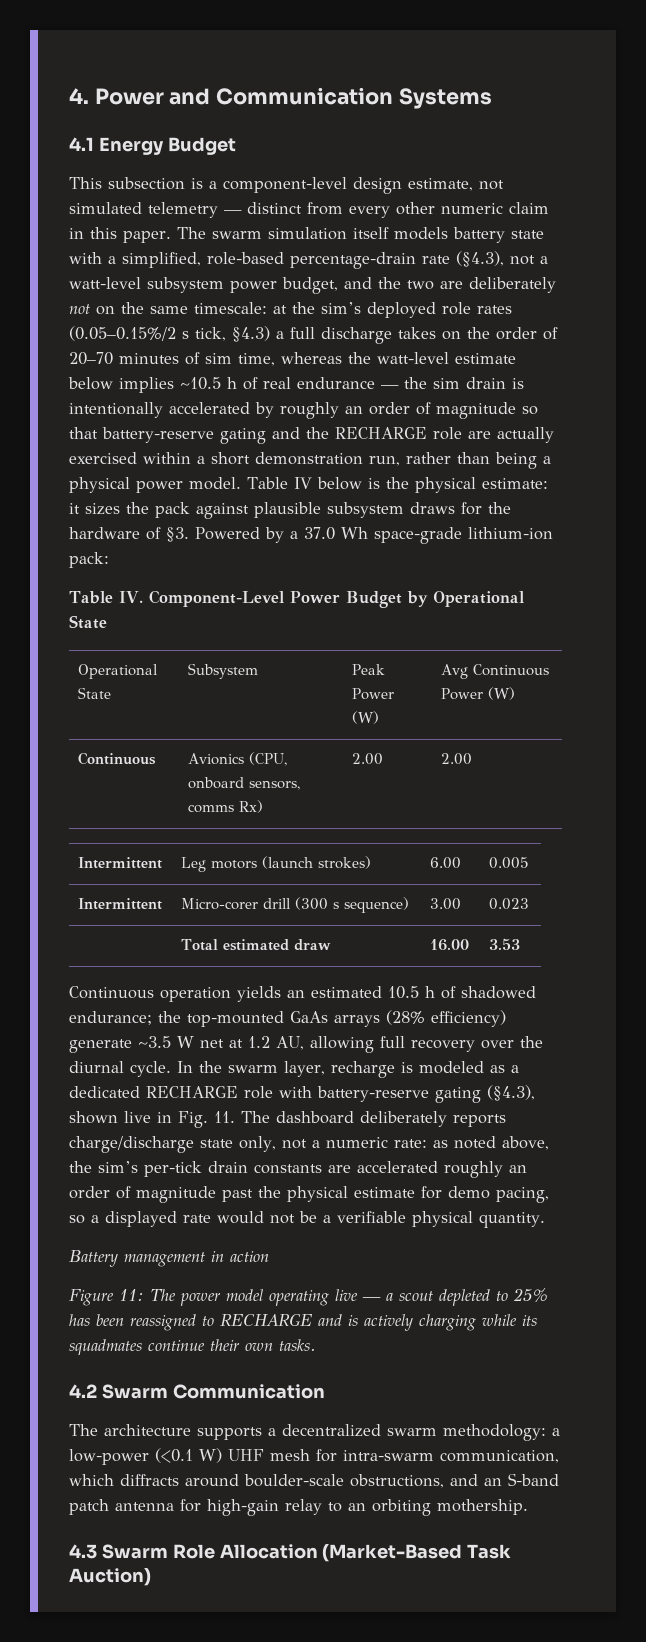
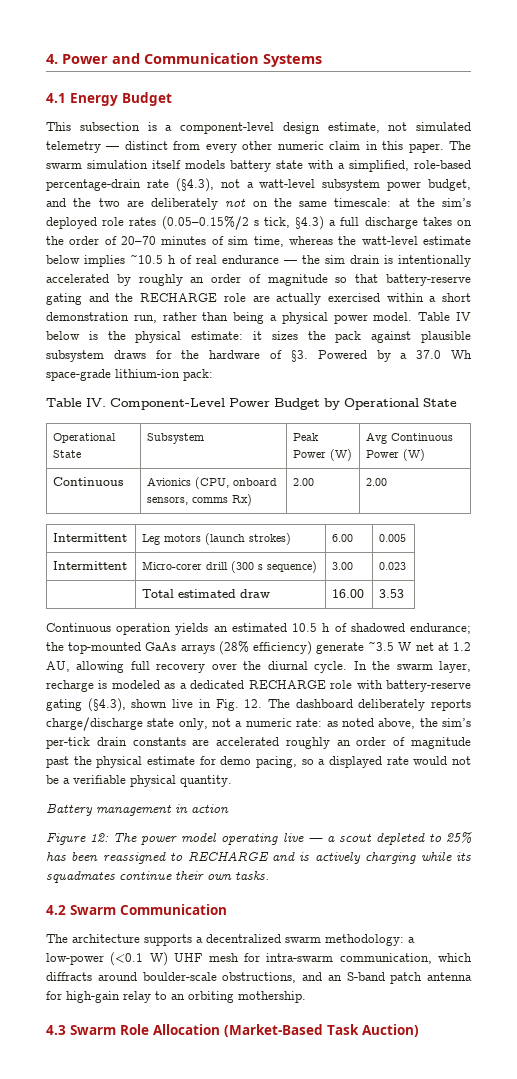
[214,1111,235,1123] 11. -> [244,699,263,708] 12.
[119,1289,144,1301] 11: -> [90,833,110,842] 12:

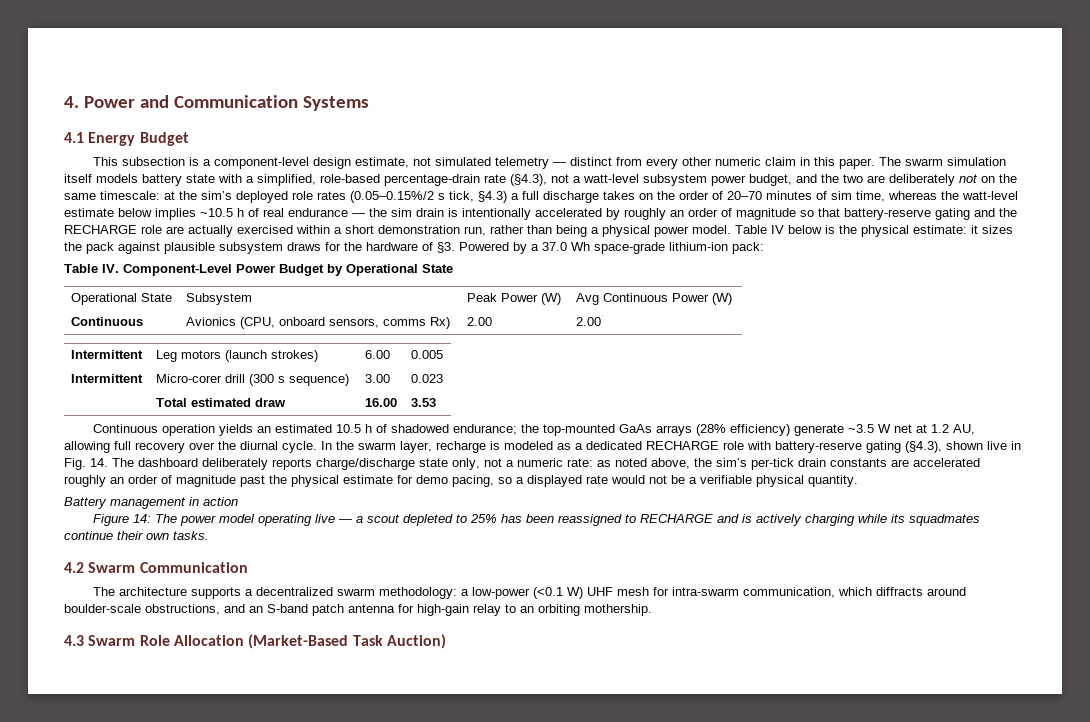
[244,699,263,708] 12. -> [90,458,108,467] 14.
[90,833,110,842] 12: -> [132,514,151,523] 14:

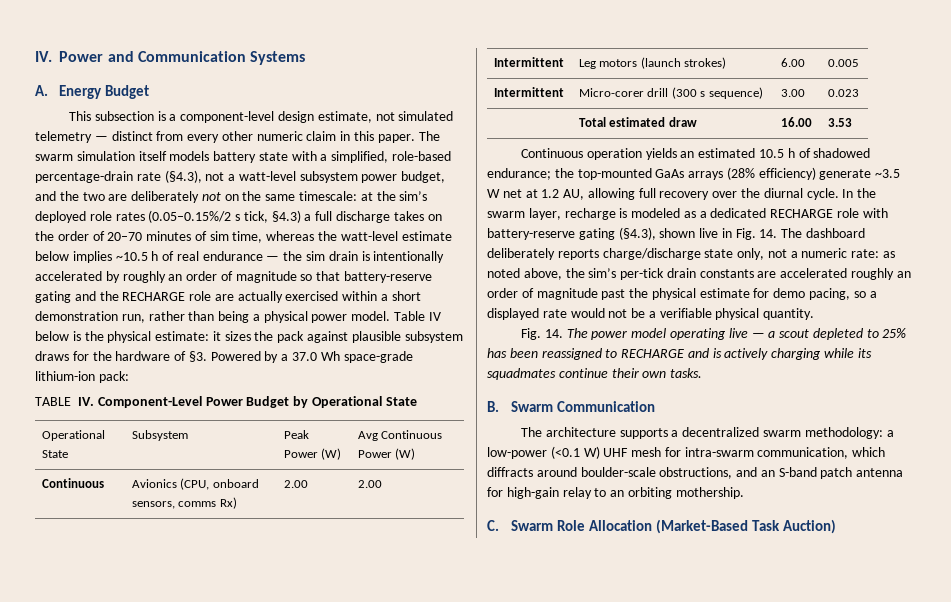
[64,96,79,108] 4. -> [35,51,52,62] IV.
[64,132,84,143] 4.1 -> [35,85,48,96] A.
[64,264,98,273] Table -> [35,397,71,406] TABLE
[64,497,238,509] [92,514,151,526] Battery management in action // Figure 14: -> [521,328,563,340] Fig. 14.
[64,562,84,573] 4.2 -> [487,401,499,412] B.
[64,635,84,646] 4.3 -> [487,520,499,531] C.

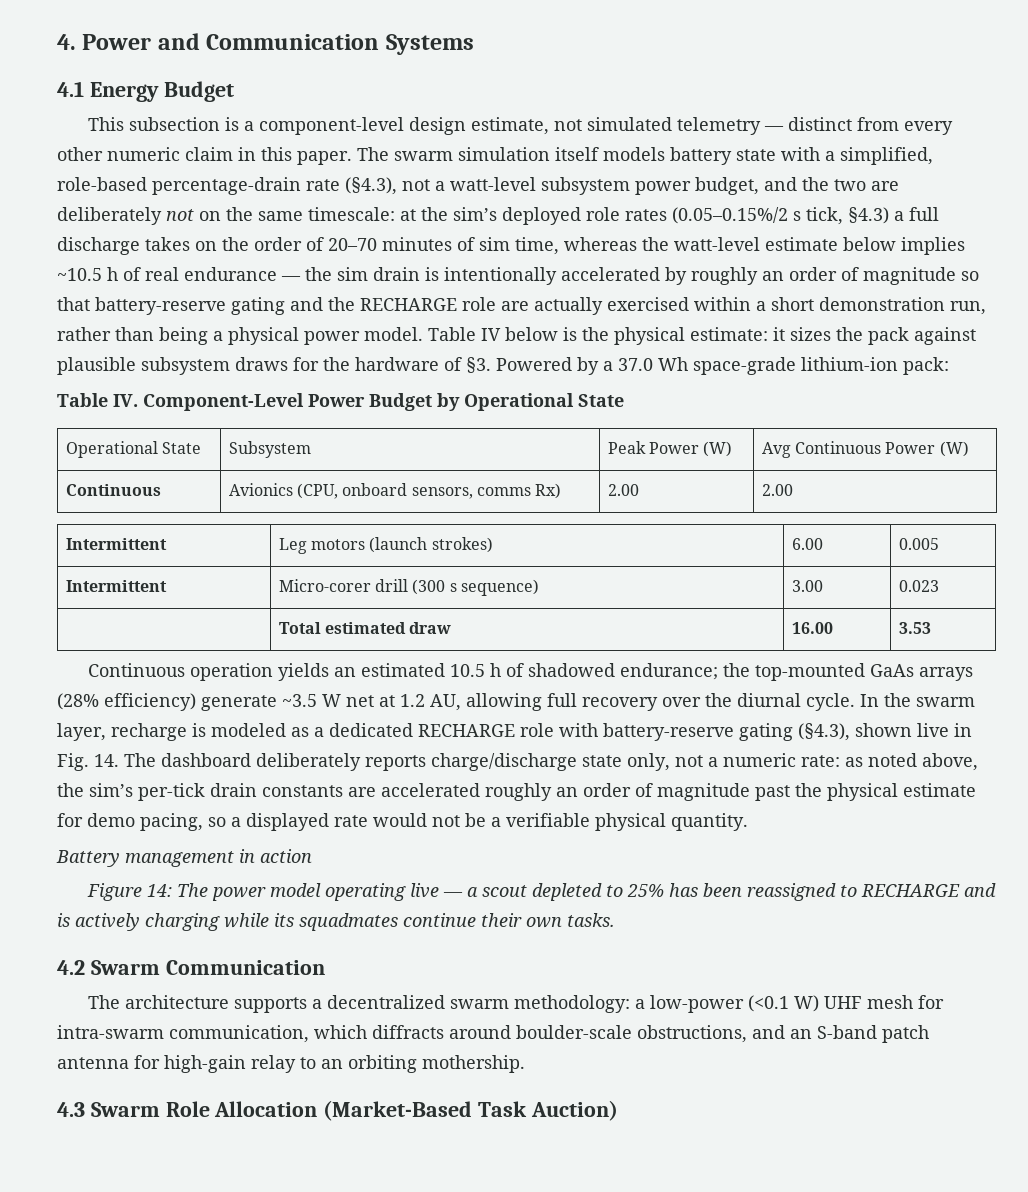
[35,51,52,62] IV. -> [57,34,76,50] 4.
[35,85,48,96] A. -> [57,81,84,97] 4.1
[35,397,71,406] TABLE -> [57,393,108,407] Table
[521,328,563,340] Fig. 14. -> [56,849,312,867] [86,883,172,901] Battery management in action // Figure 14:
[487,401,499,412] B. -> [57,960,85,975] 4.2
[487,520,499,531] C. -> [57,1102,85,1117] 4.3

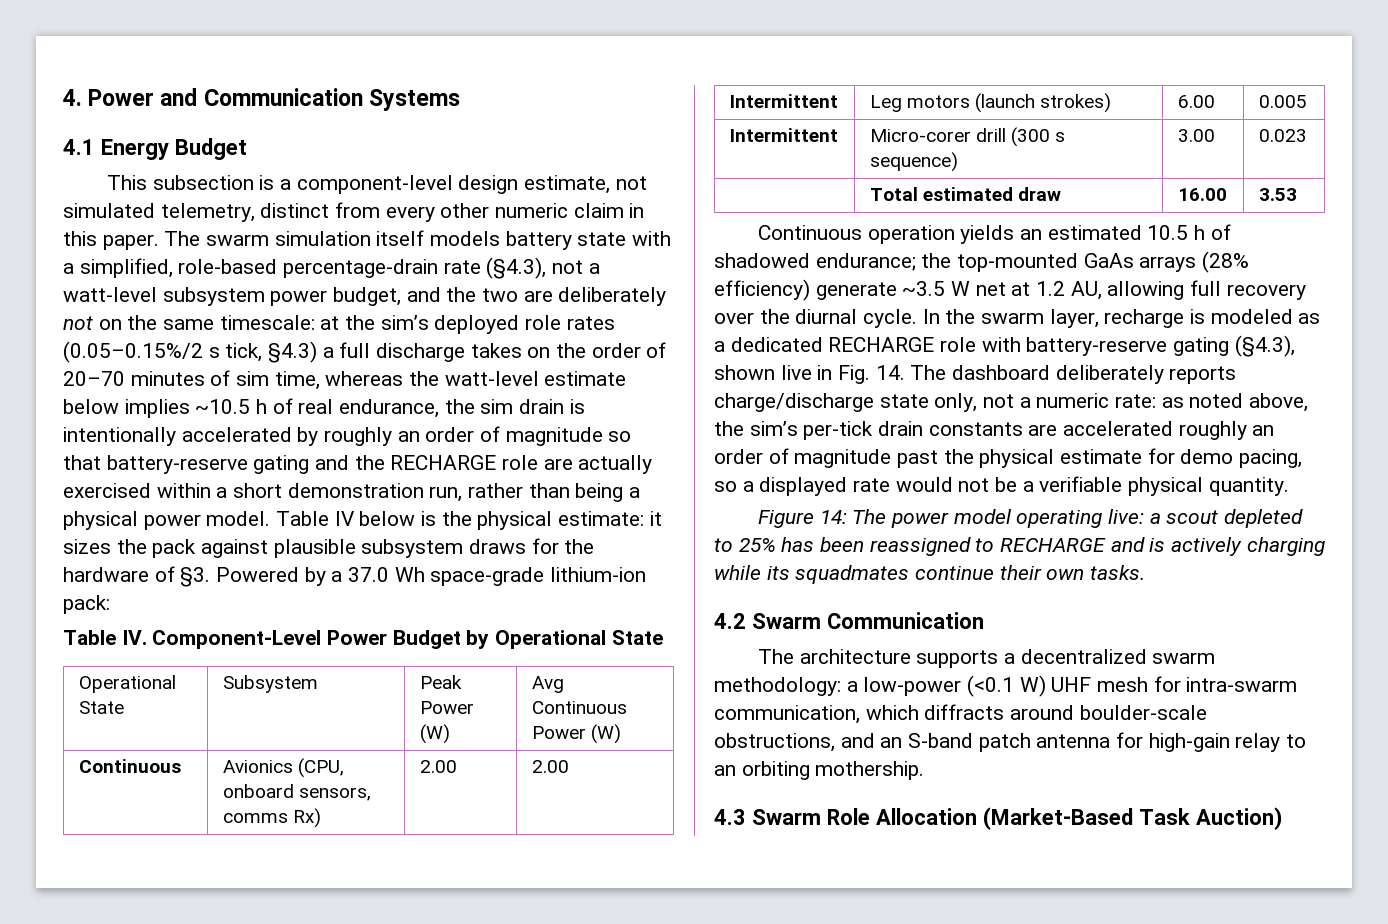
[676,117,784,135] telemetry — -> [160,203,255,222] telemetry,
[184,267,301,281] endurance — -> [339,399,440,418] endurance,
[56,849,312,867] // Battery management in action -> (1289, 486) none
[409,883,463,898] live — -> [1107,509,1144,524] live:

